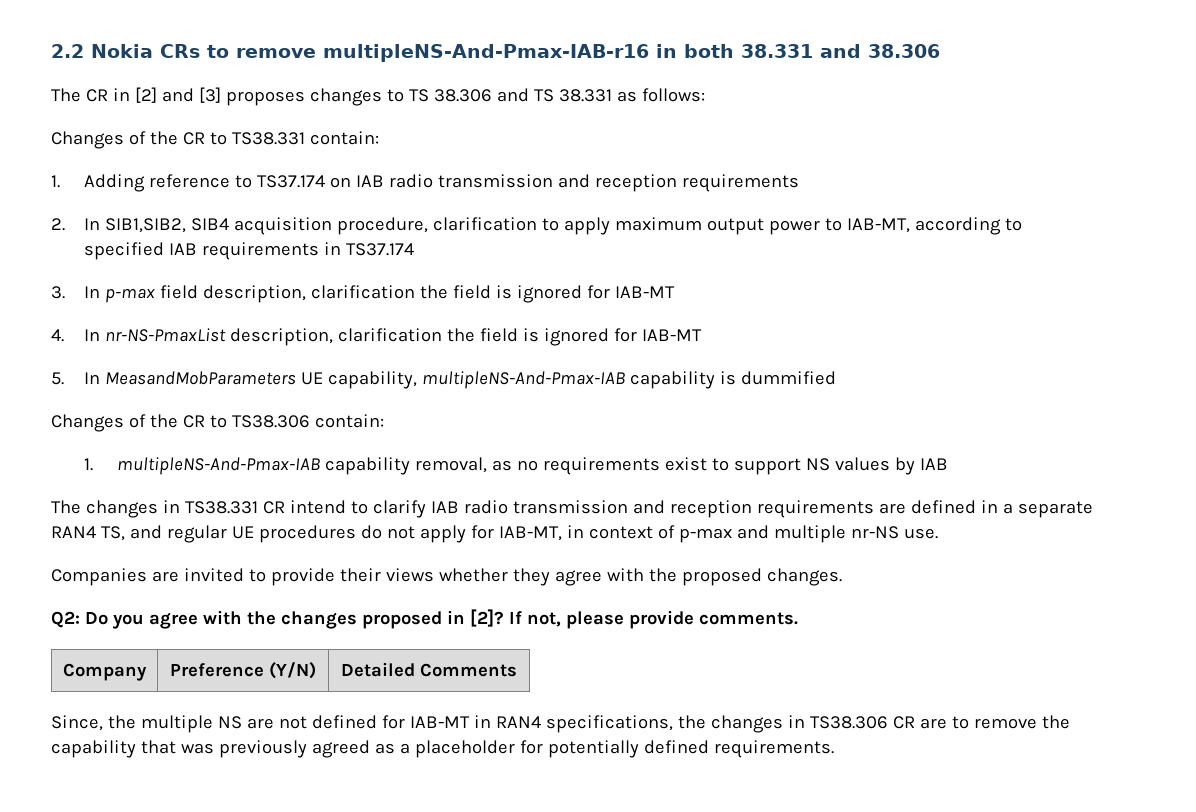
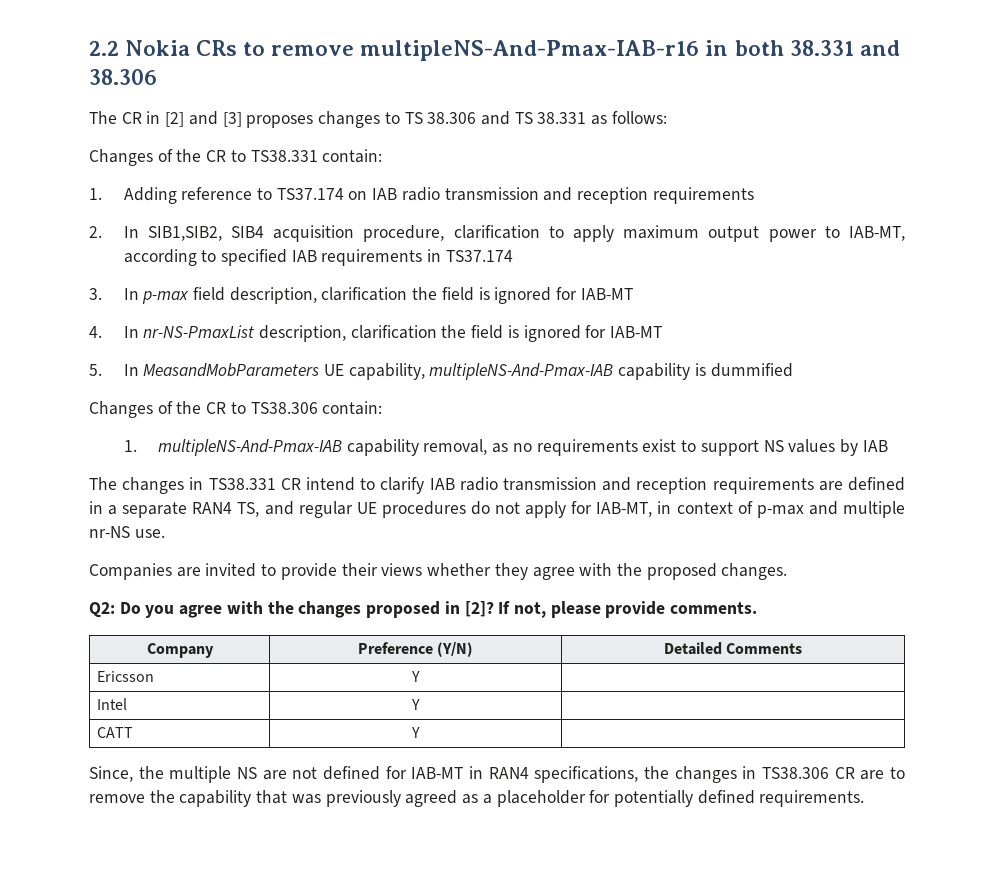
(517, 670) none -> [96,671,154,682] [410,671,420,682] [96,698,127,710] [410,699,420,710] [96,727,133,738] [410,727,420,738] // Ericsson | Y | // Intel | Y | // CATT | Y |

